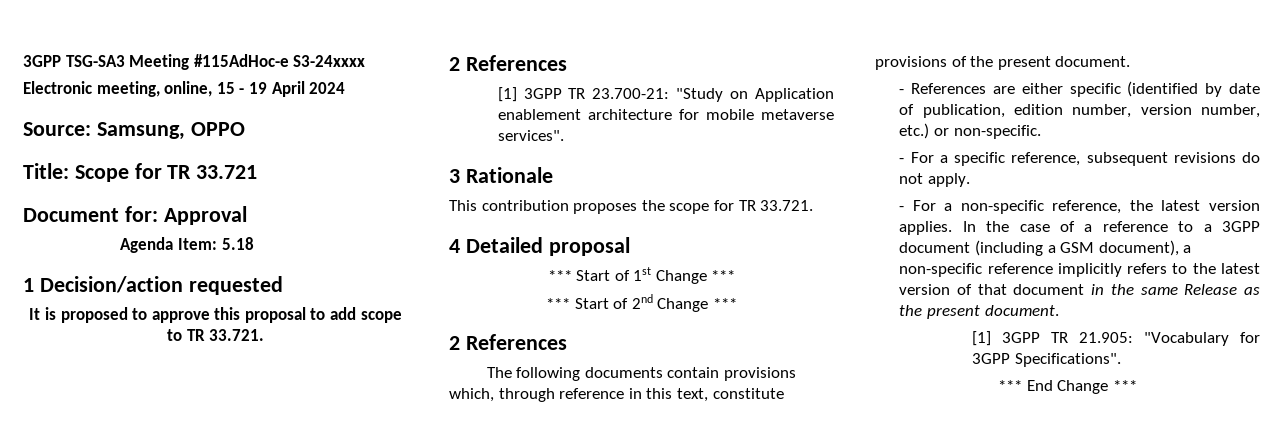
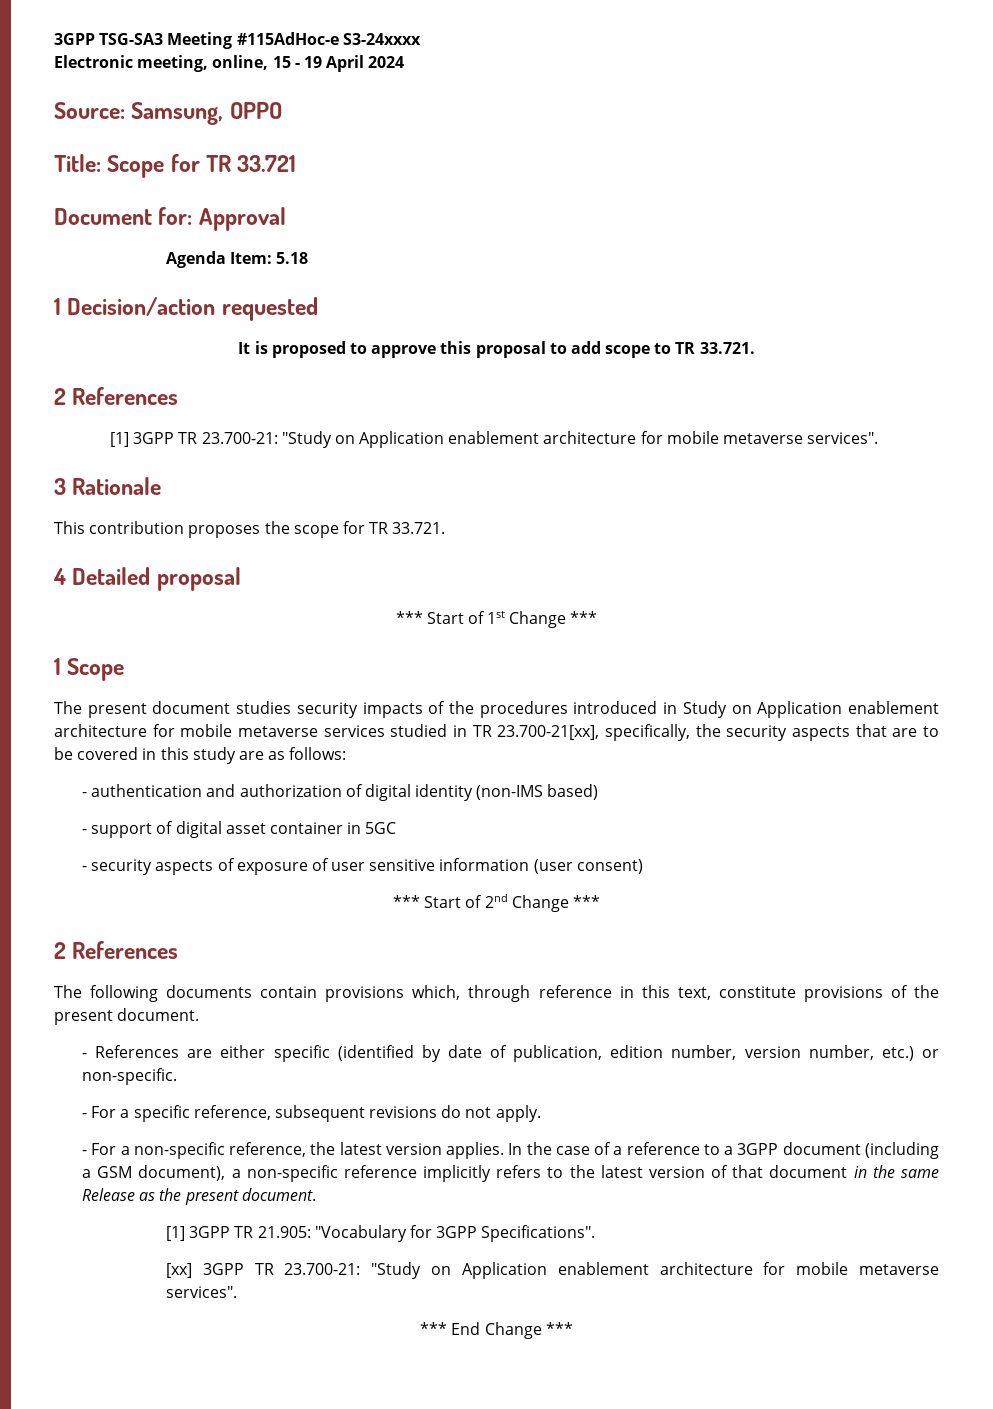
(736, 275) none -> [54,658,125,681] [54,701,939,718] [54,724,939,741] [54,747,347,764] [81,784,599,801] [81,821,397,838] [81,858,643,875] // 1 Scope // The present document studies security impacts of the procedures introduced in Study on Application enablement architecture for mobile metaverse services studied in TR 23.700-21[xx], specifically, the security aspects that are to be covered in this study are as follows: // - authentication and authorization of digital identity (non-IMS based) // - support of digital asset container in 5GC // - security aspects of exposure of user sensitive information (user consent)
(1122, 360) none -> [165,1262,940,1279] [165,1286,237,1298] // [xx] 3GPP TR 23.700-21: "Study on Application enablement architecture for mobile metaverse services".

